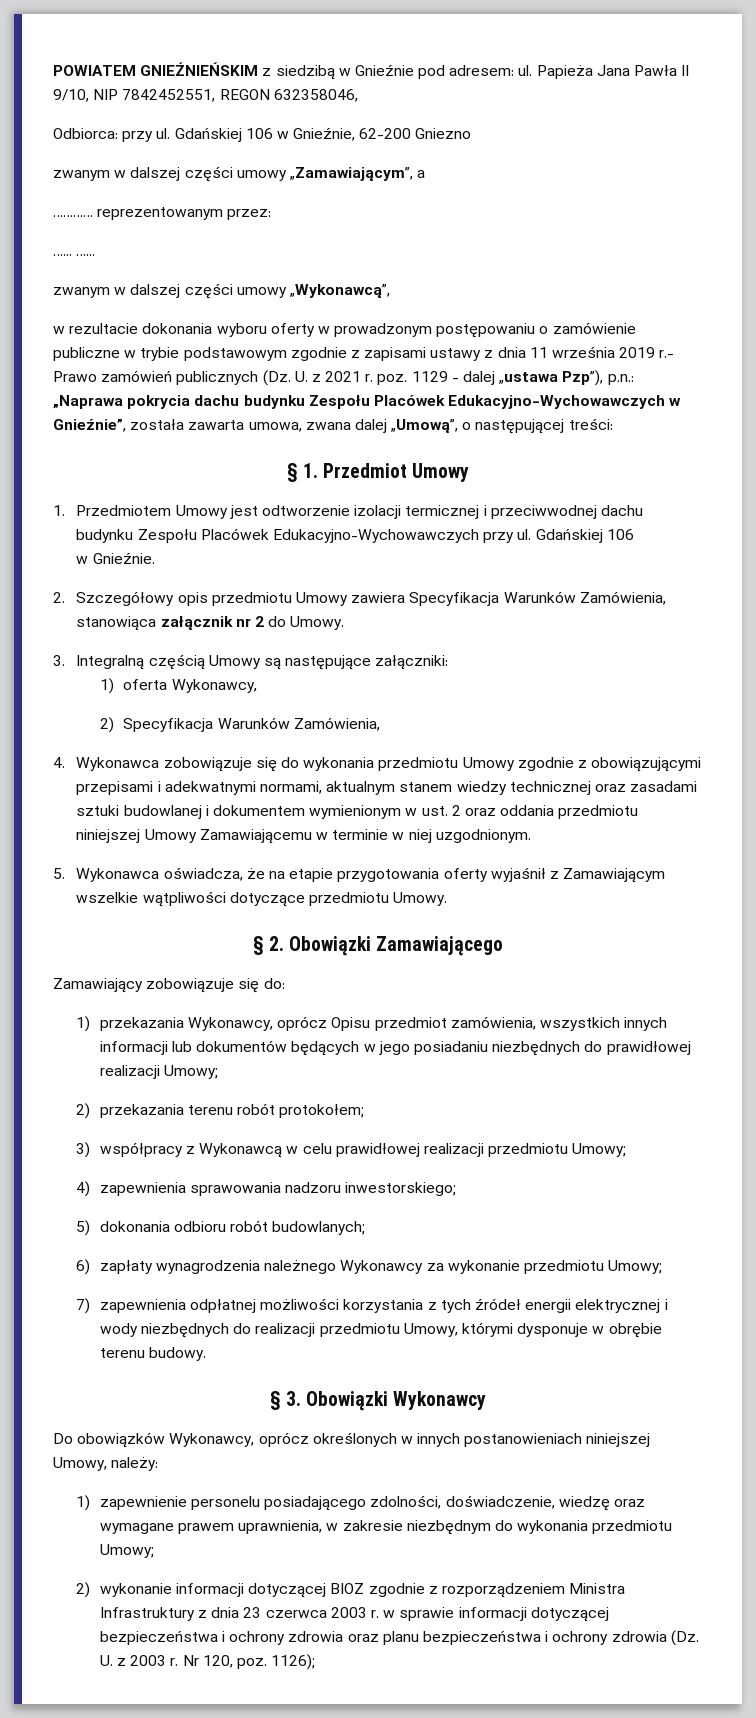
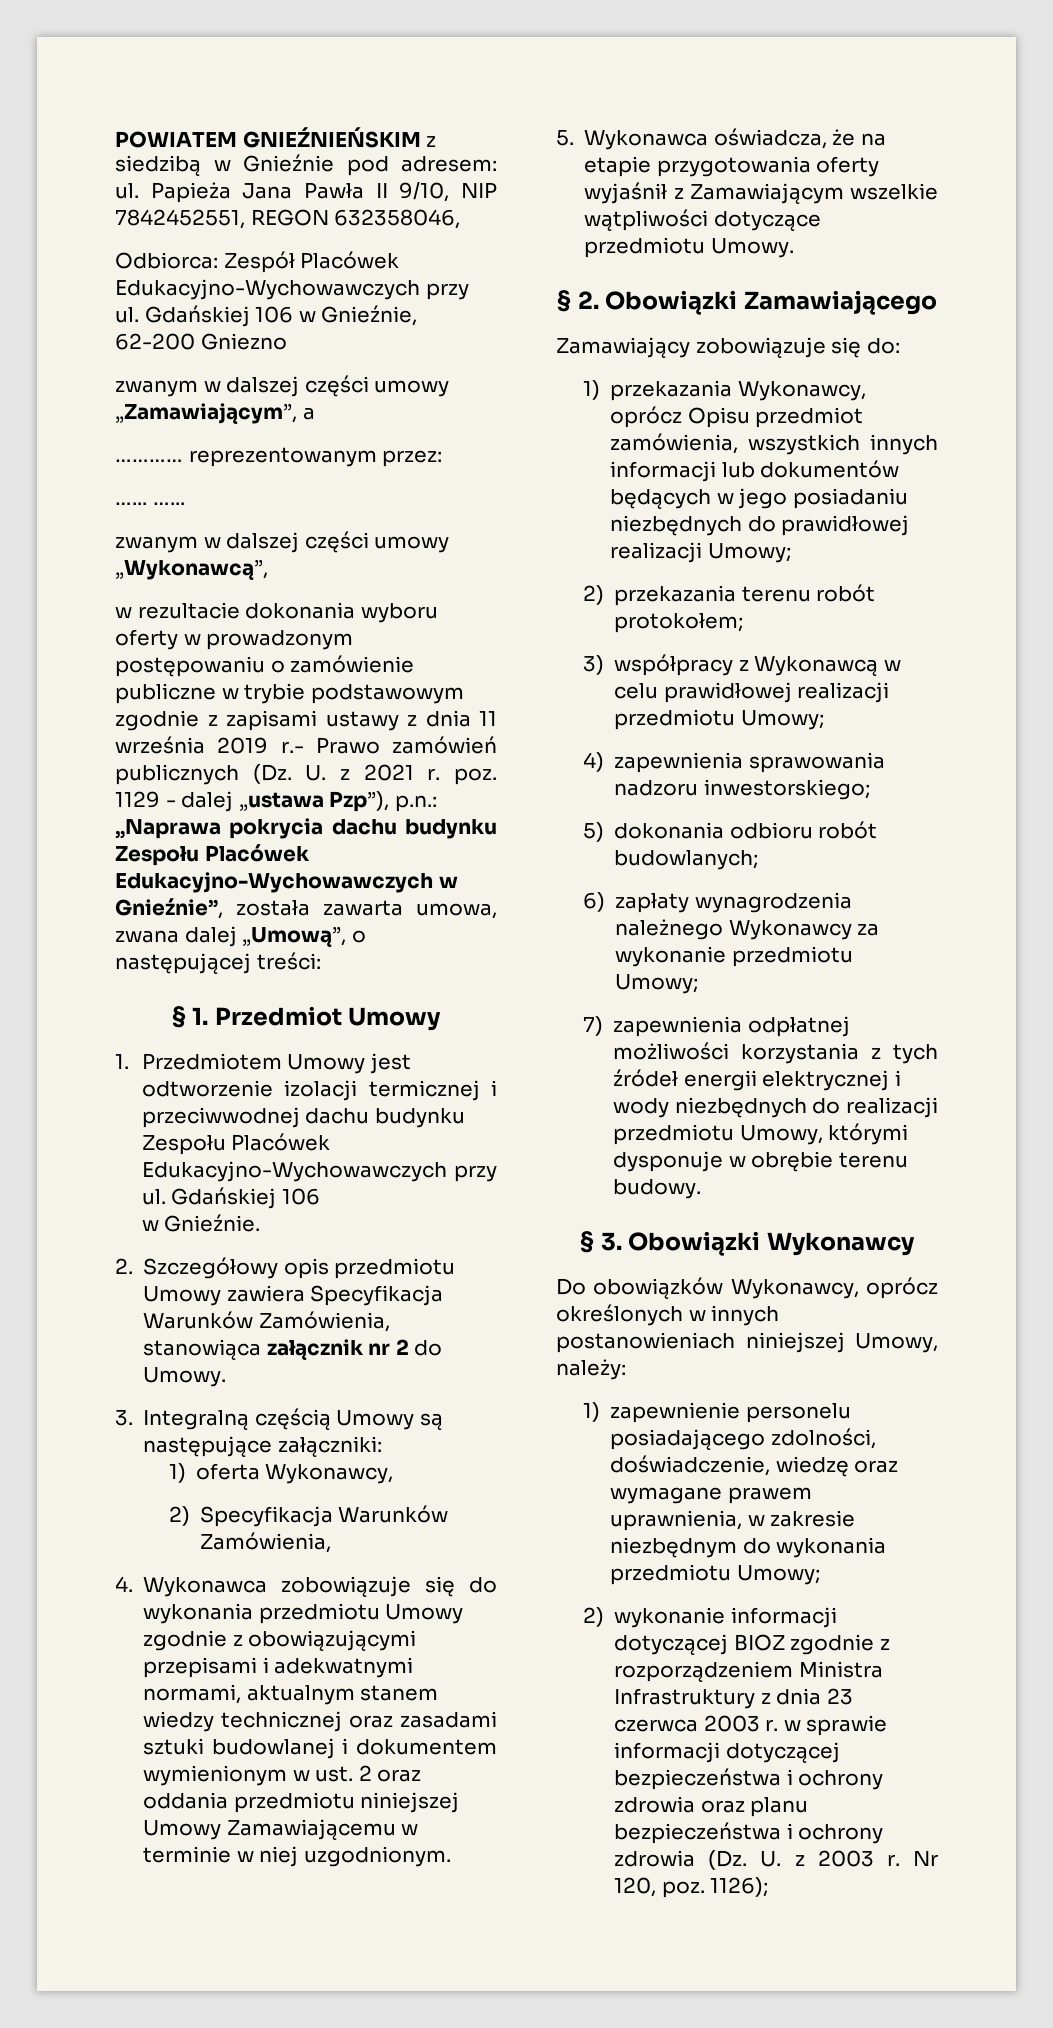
(118, 133) none -> [223,251,400,273] [115,279,420,300] Zespół Placówek Edukacyjno-Wychowawczych

